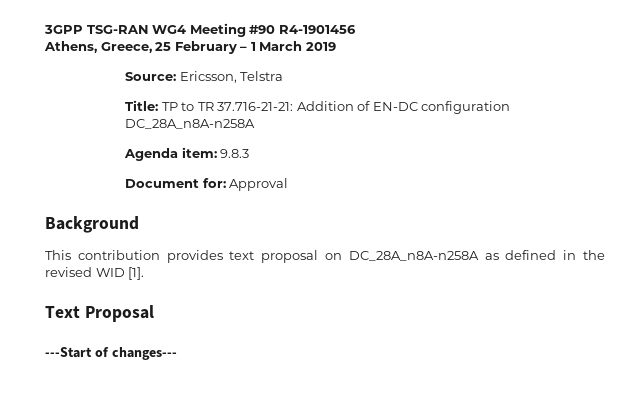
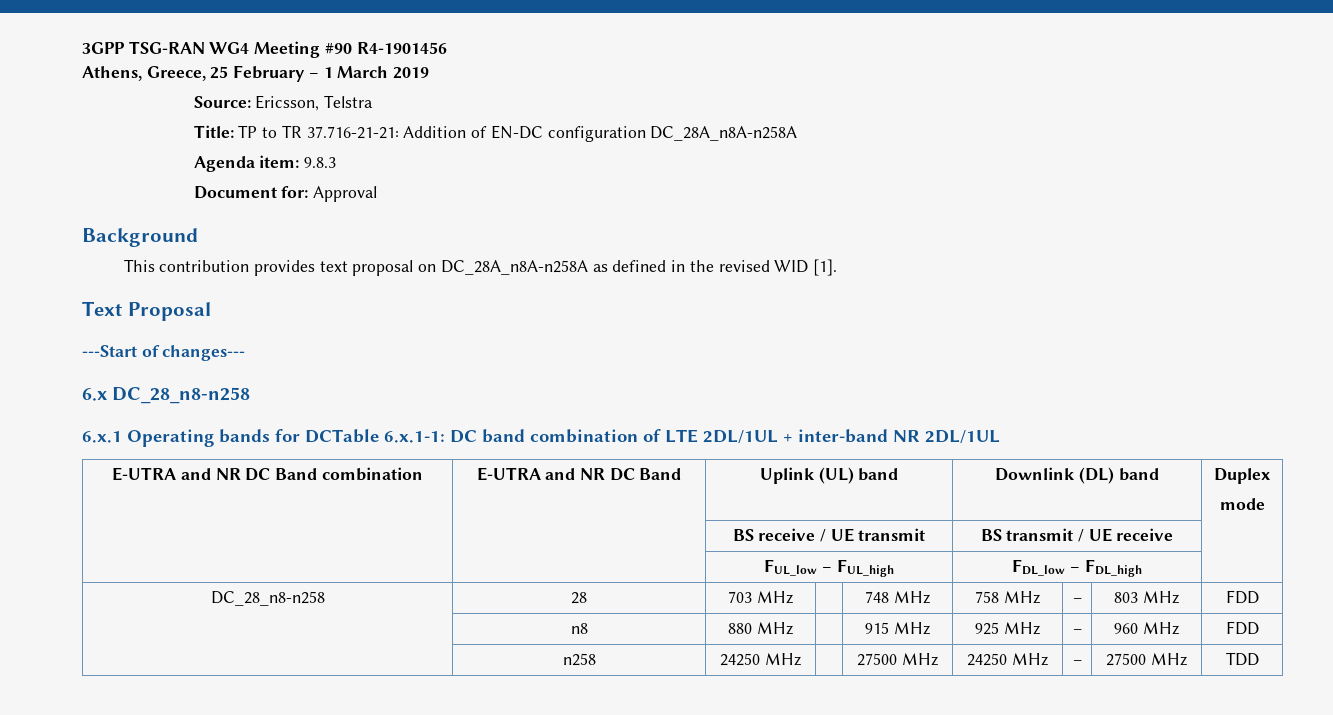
(177, 353) none -> [82,387,251,404] [82,429,1000,447] [112,467,423,481] [476,467,682,481] [759,467,899,484] [995,467,1159,484] [1214,468,1270,484] [1219,498,1265,510] [732,528,926,542] [980,528,1174,542] [764,559,894,577] [1012,559,1142,577] [210,591,325,606] [571,592,587,604] [728,591,793,604] [865,591,930,604] [975,591,1040,604] [1072,598,1082,603] [1114,591,1179,604] [1225,590,1259,604] [570,623,588,634] [728,622,793,635] [865,622,930,635] [975,622,1040,635] [1072,629,1082,634] [1114,622,1179,635] [1225,621,1259,635] [562,653,596,666] [720,653,801,666] [857,653,938,666] [967,653,1048,666] [1072,660,1082,665] [1106,653,1187,666] [1225,652,1259,666] // 6.x DC_28_n8-n258 // 6.x.1 Operating bands for DCTable 6.x.1-1: DC band combination of LTE 2DL/1UL + inter-band NR 2DL/1UL // E-UTRA and NR DC Band combination | E-UTRA and NR DC Band | Uplink (UL) band | Downlink (DL) band | Duplex // mode // | | BS receive / UE transmit | BS transmit / UE receive | // | | FUL_low – FUL_high | FDL_low – FDL_high | // DC_28_n8-n258 | 28 | 703 MHz | | 748 MHz | 758 MHz | – | 803 MHz | FDD // | n8 | 880 MHz | | 915 MHz | 925 MHz | – | 960 MHz | FDD // | n258 | 24250 MHz | | 27500 MHz | 24250 MHz | – | 27500 MHz | TDD

